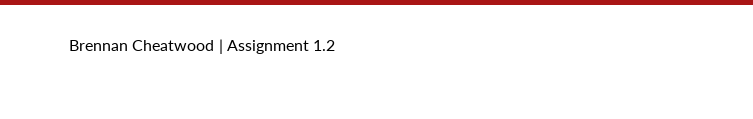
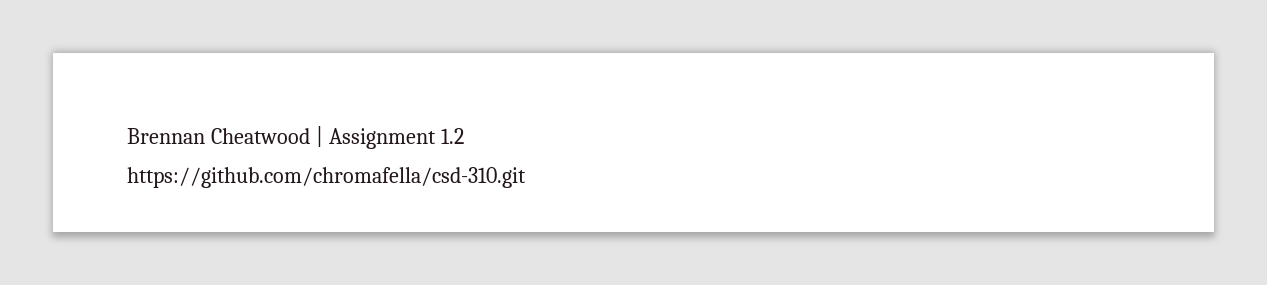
(336, 45) none -> [127,167,526,188] // https://github.com/chromafella/csd-310.git

